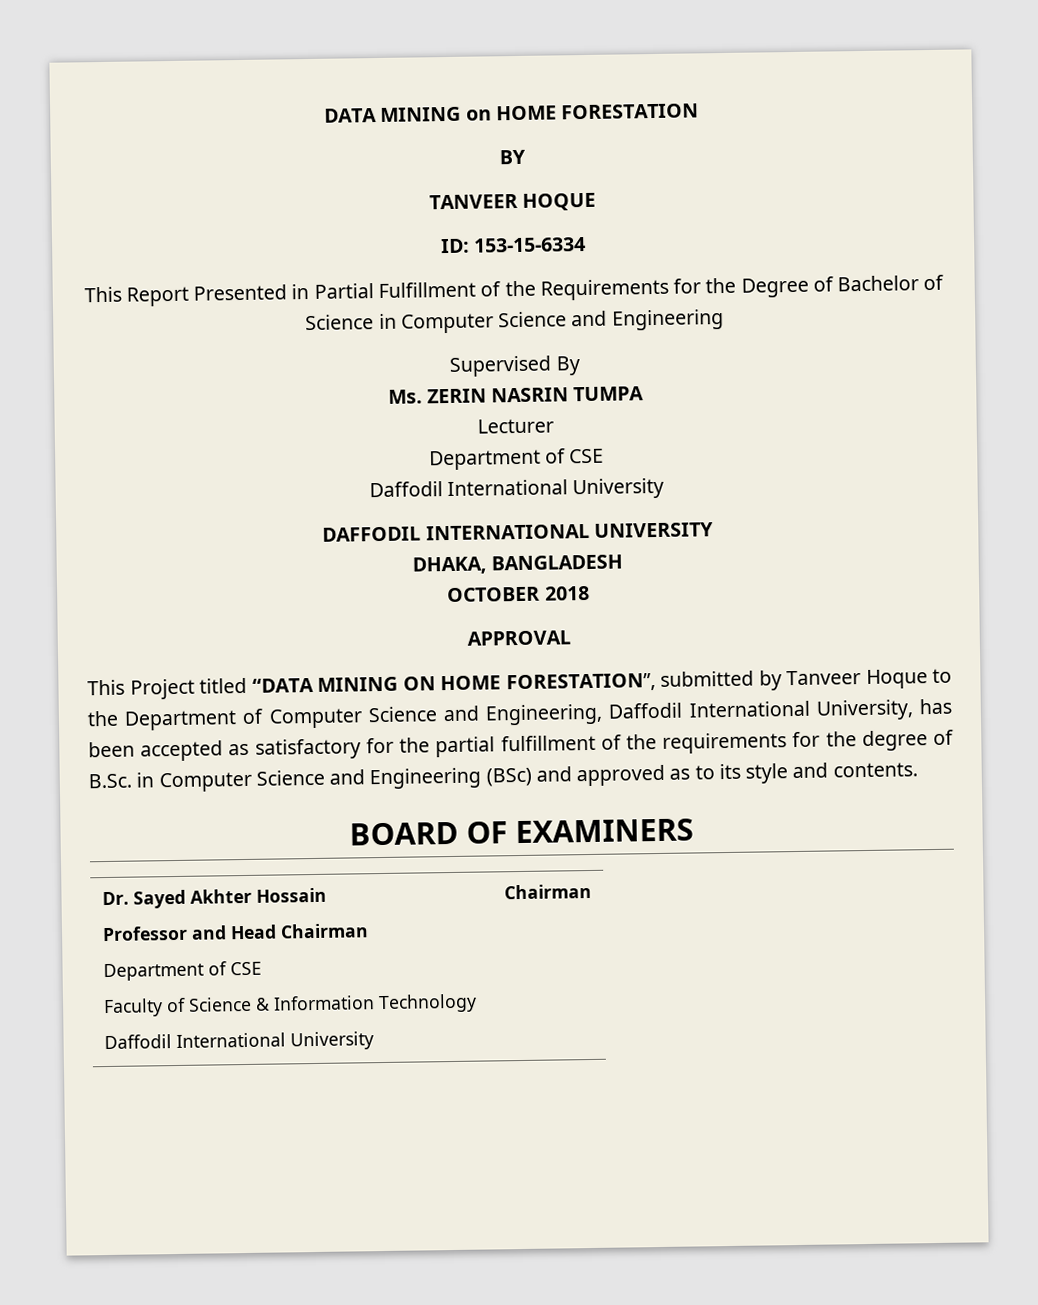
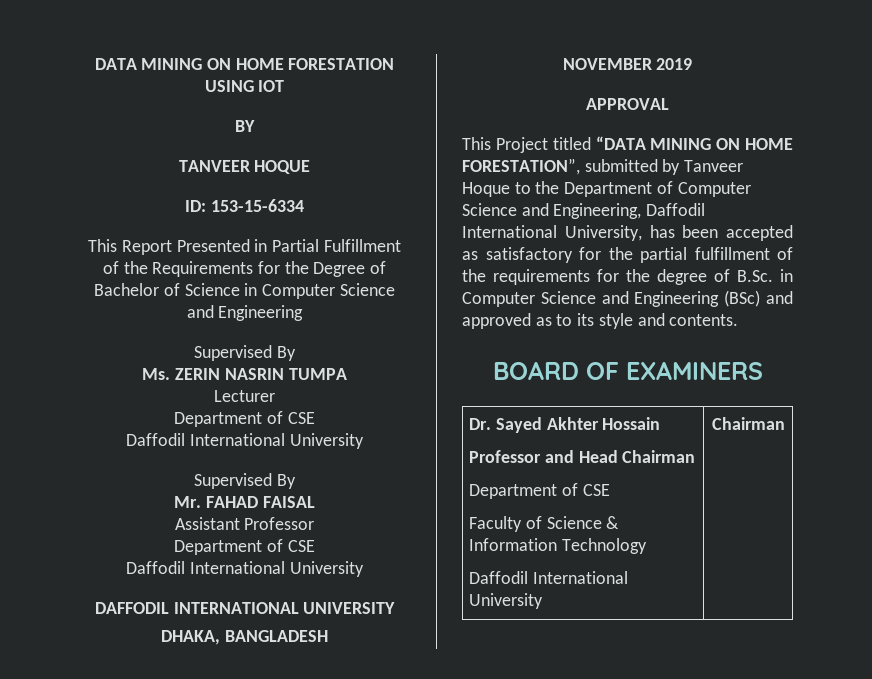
[465,109,492,121] on -> [207,58,231,70] ON
(700, 111) none -> [204,80,285,92] USING IOT
(665, 488) none -> [194,473,296,489] [174,496,315,508] [174,517,315,530] [174,539,315,555] [126,561,364,577] // Supervised By // Mr. FAHAD FAISAL // Assistant Professor // Department of CSE // Daffodil International University
[447,585,590,603] OCTOBER 2018 -> [562,58,693,70] NOVEMBER 2019

